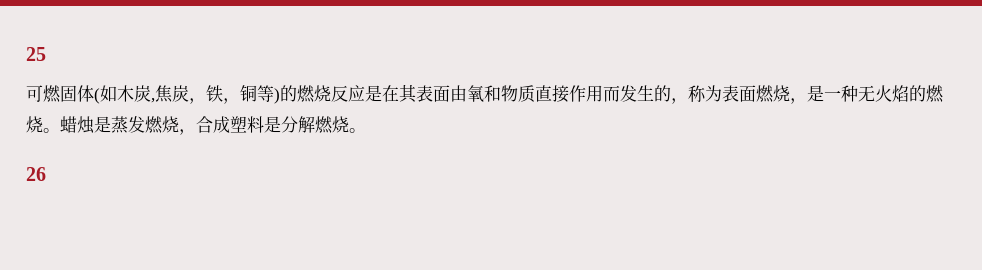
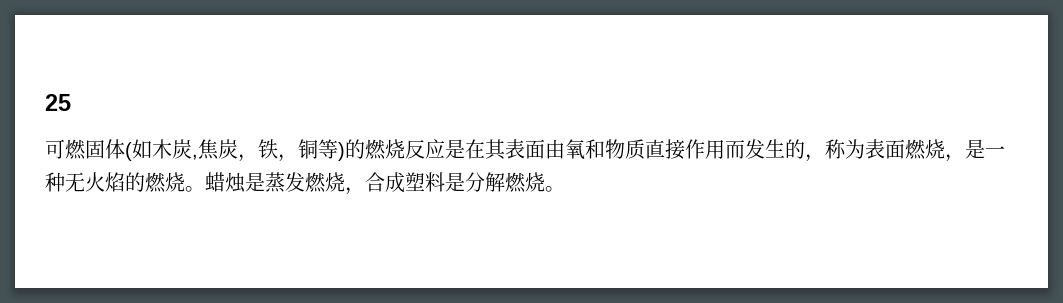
[26,167,46,181] // 26 -> (565, 189) none

